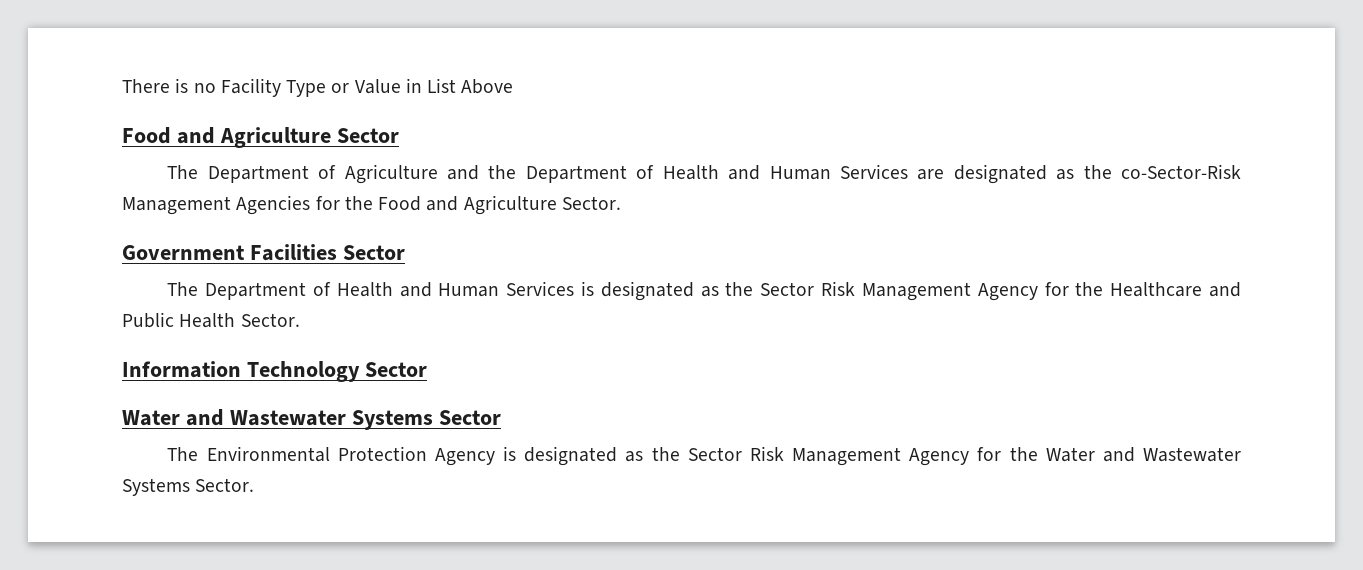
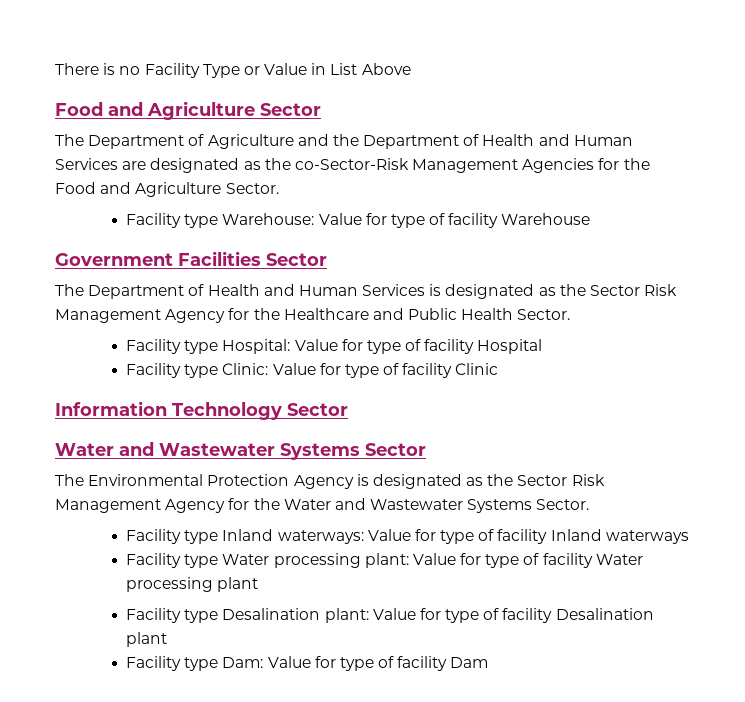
(621, 203) none -> [125,213,591,228] // Facility type Warehouse: Value for type of facility Warehouse
(300, 320) none -> [125,339,543,354] [125,363,499,378] // Facility type Hospital: Value for type of facility Hospital // Facility type Clinic: Value for type of facility Clinic
(255, 485) none -> [125,529,689,544] [125,553,643,568] [125,577,259,592] [125,608,654,623] [125,632,167,647] [125,656,489,671] // Facility type Inland waterways: Value for type of facility Inland waterways // Facility type Water processing plant: Value for type of facility Water processing plant // Facility type Desalination plant: Value for type of facility Desalination plant // Facility type Dam: Value for type of facility Dam

